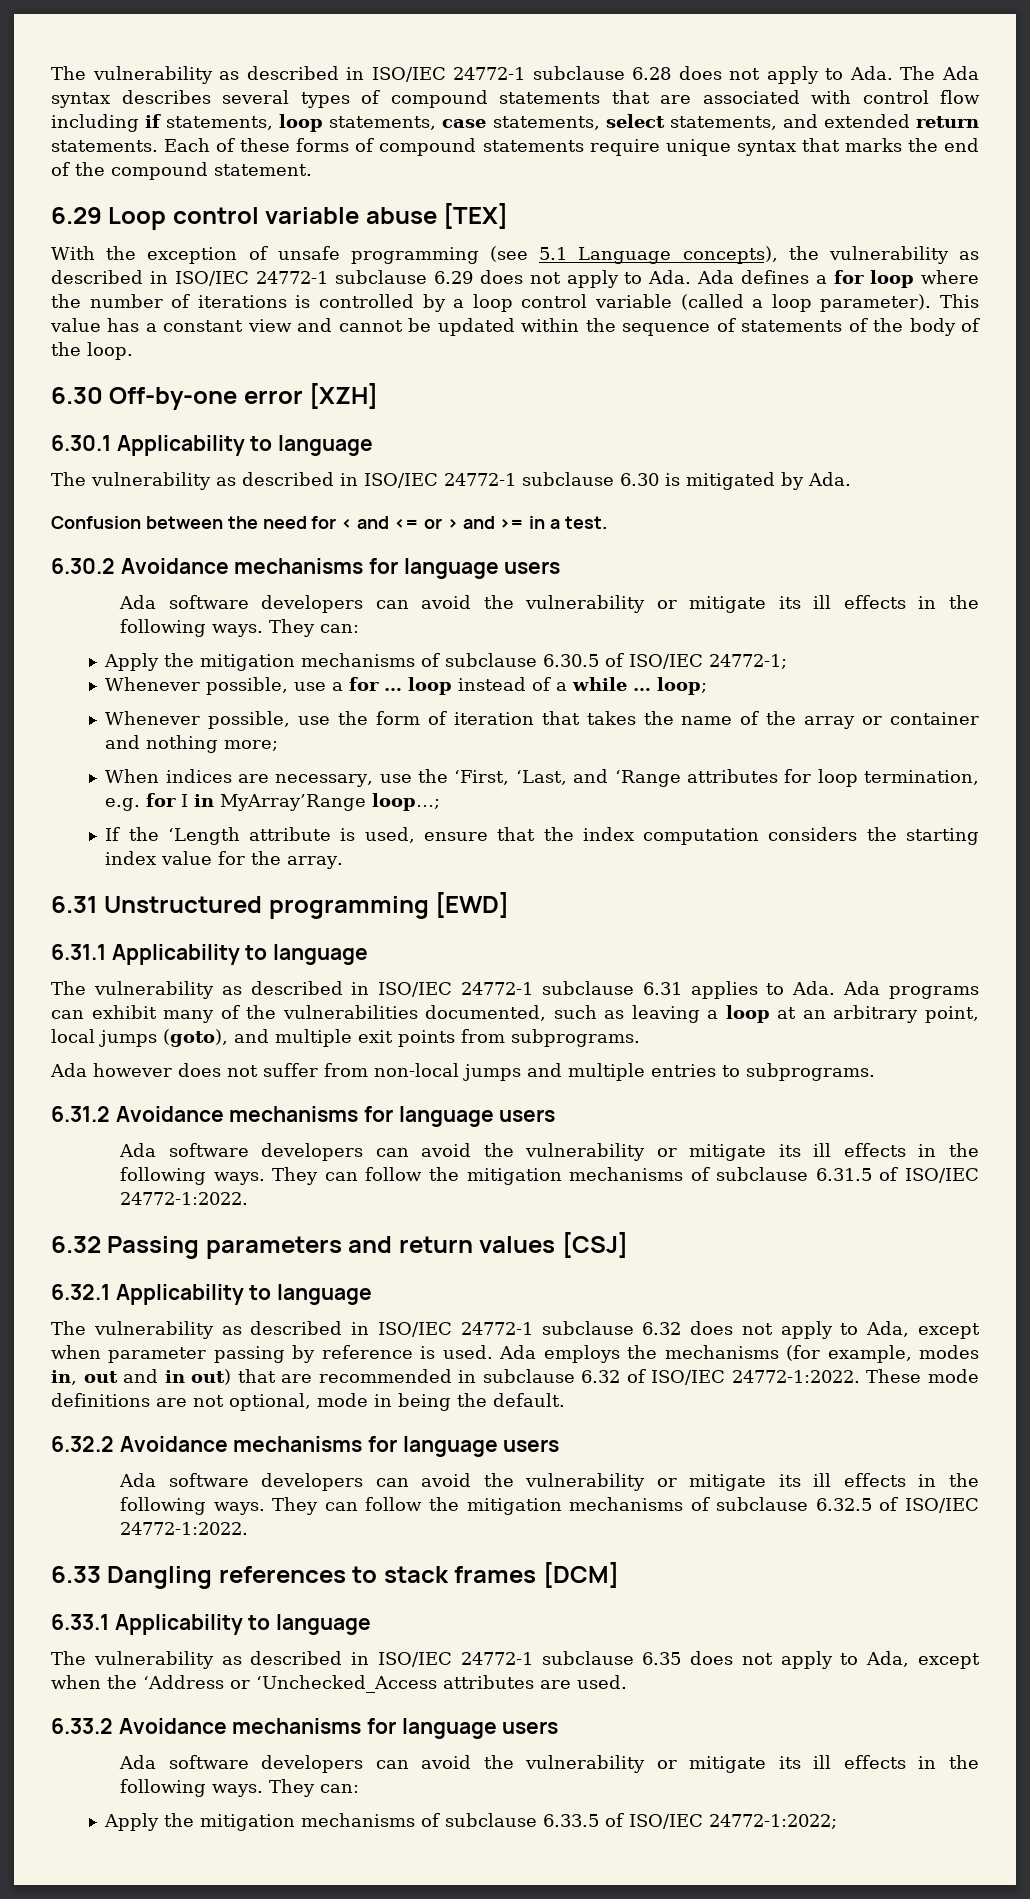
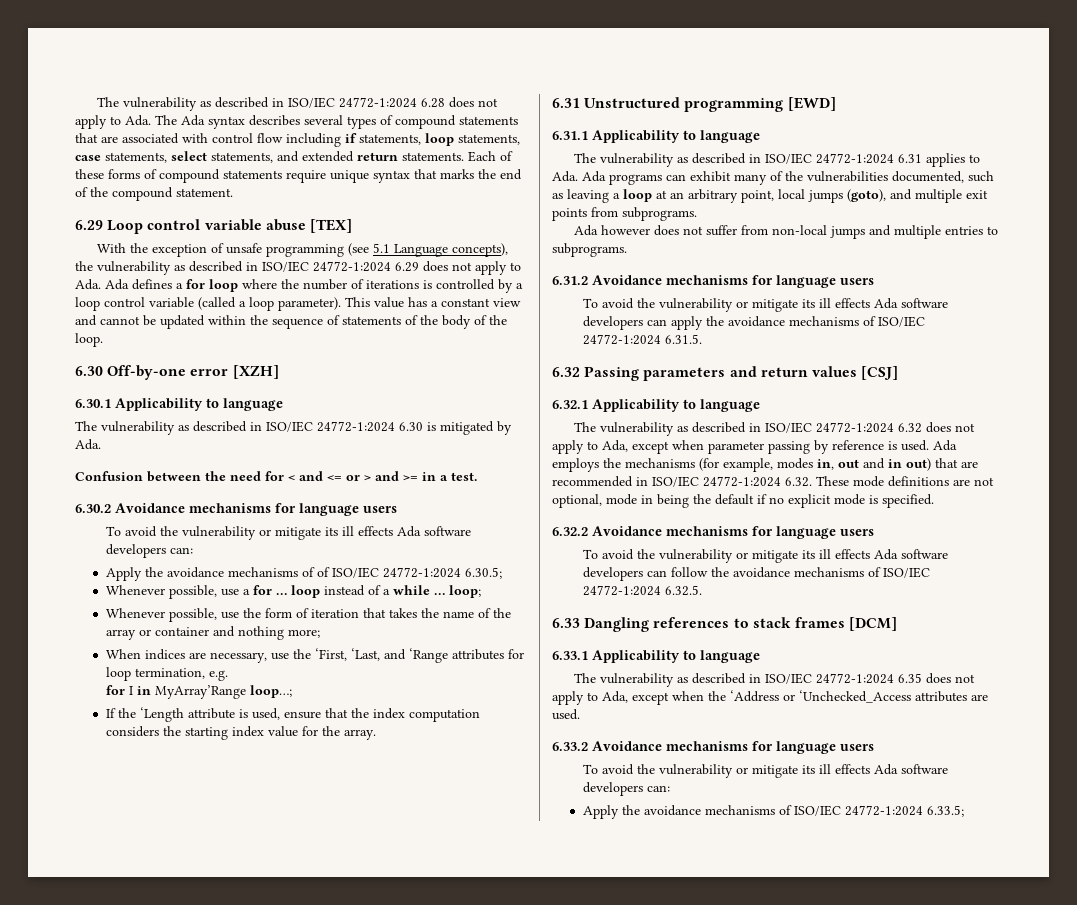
[51,66,625,84] The vulnerability as described in ISO/IEC 24772-1 subclause -> [96,97,417,111] The vulnerability as described in ISO/IEC 24772-1:2024
[255,270,427,284] 24772-1 subclause -> [313,261,391,272] 24772-1:2024
[444,472,614,486] 24772-1 subclause -> [317,421,395,432] 24772-1:2024
[119,595,979,613] [120,619,360,637] [104,653,788,671] Ada software developers can avoid the vulnerability or mitigate its ill effects in the following ways. They can: // Apply the mitigation mechanisms of subclause 6.30.5 of ISO/IEC 24772-1; -> [106,526,472,540] [106,544,194,558] [105,567,502,581] To avoid the vulnerability or mitigate its ill effects Ada software developers can: // Apply the avoidance mechanisms of of ISO/IEC 24772-1:2024 6.30.5;
(141, 804) none -> (228, 675) //
[461,981,634,995] 24772-1 subclause -> [815,153,894,164] 24772-1:2024
[119,1143,979,1161] [120,1167,979,1185] [120,1192,249,1205] Ada software developers can avoid the vulnerability or mitigate its ill effects in the following ways. They can follow the mitigation mechanisms of subclause 6.31.5 of ISO/IEC 24772-1:2022. -> [583,298,949,312] [583,316,926,330] [583,334,703,345] To avoid the vulnerability or mitigate its ill effects Ada software developers can apply the avoidance mechanisms of ISO/IEC 24772-1:2024 6.31.5.
[460,1321,634,1335] 24772-1 subclause -> [815,422,894,433] 24772-1:2024
[482,1369,860,1385] subclause 6.32 of ISO/IEC 24772-1:2022. -> [652,476,812,487] ISO/IEC 24772-1:2024 6.32.
[493,1393,565,1407] default. -> [715,494,934,508] default if no explicit mode is specified.
[119,1473,979,1491] [120,1497,979,1515] [120,1522,249,1535] Ada software developers can avoid the vulnerability or mitigate its ill effects in the following ways. They can follow the mitigation mechanisms of subclause 6.32.5 of ISO/IEC 24772-1:2022. -> [583,549,949,563] [583,567,931,581] [583,585,703,596] To avoid the vulnerability or mitigate its ill effects Ada software developers can follow the avoidance mechanisms of ISO/IEC 24772-1:2024 6.32.5.
[460,1651,634,1665] 24772-1 subclause -> [815,673,894,684] 24772-1:2024
[119,1755,979,1773] [120,1779,360,1797] [104,1813,838,1831] Ada software developers can avoid the vulnerability or mitigate its ill effects in the following ways. They can: // Apply the mitigation mechanisms of subclause 6.33.5 of ISO/IEC 24772-1:2022; -> [583,764,949,778] [583,782,671,796] [582,805,964,819] To avoid the vulnerability or mitigate its ill effects Ada software developers can: // Apply the avoidance mechanisms of ISO/IEC 24772-1:2024 6.33.5;

